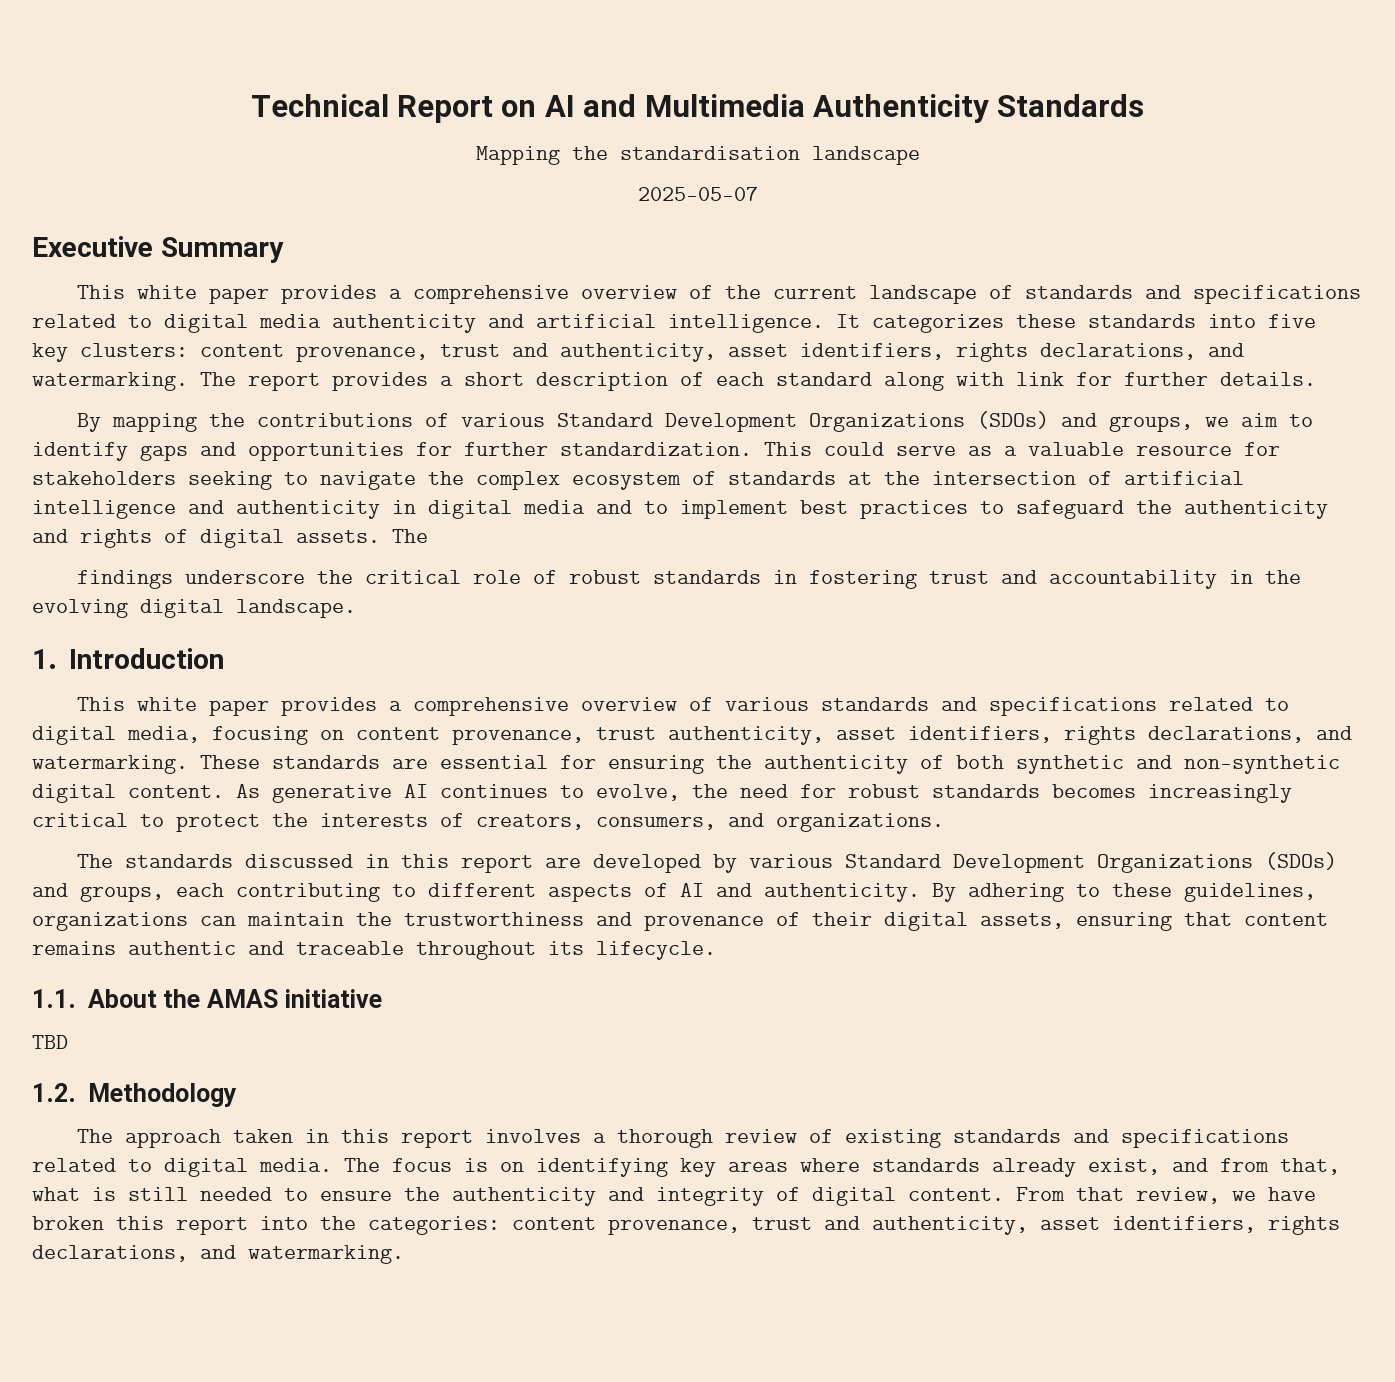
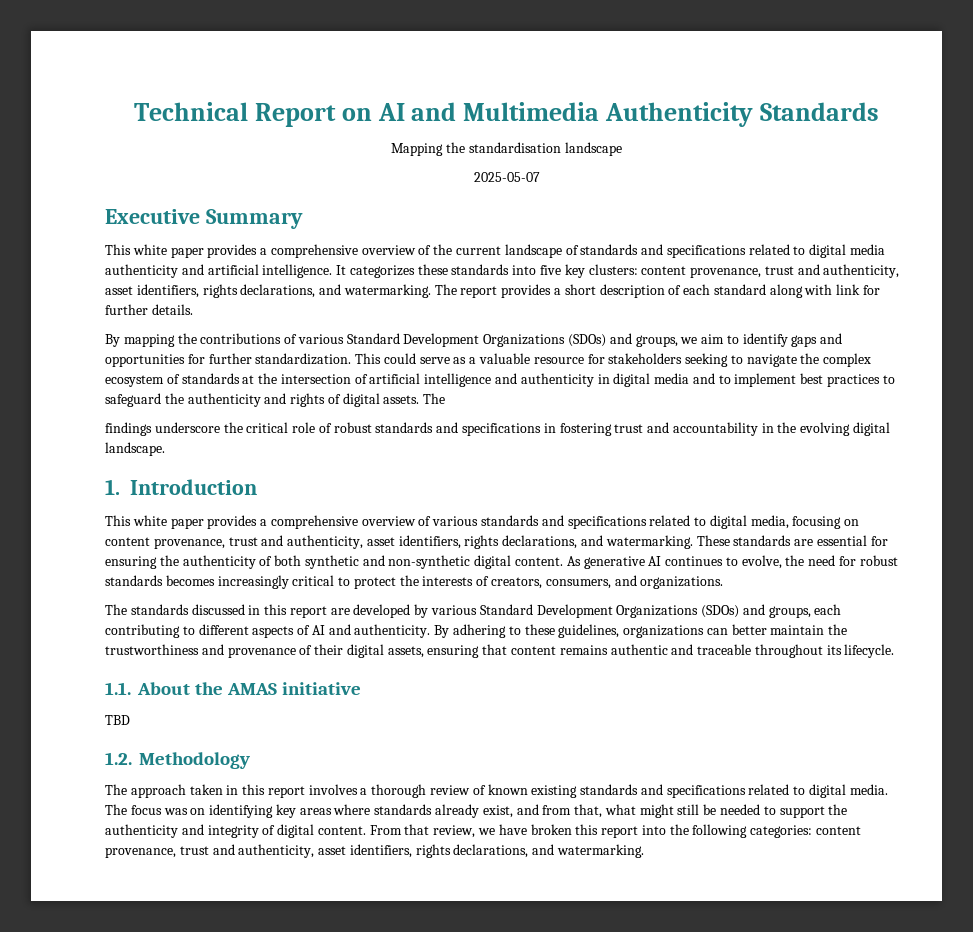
(762, 577) none -> [436,422,542,436] and specifications
(656, 733) none -> [261,535,284,546] and
(236, 921) none -> [731,624,767,635] better
(834, 1136) none -> [487,784,528,795] known
[464,1158,488,1172] is -> [163,808,188,815] was
[92,1187,188,1201] is still -> [639,804,717,818] might still be
[320,1191,392,1201] ensure -> [779,806,825,818] support
(356, 1223) none -> [692,824,748,838] following

